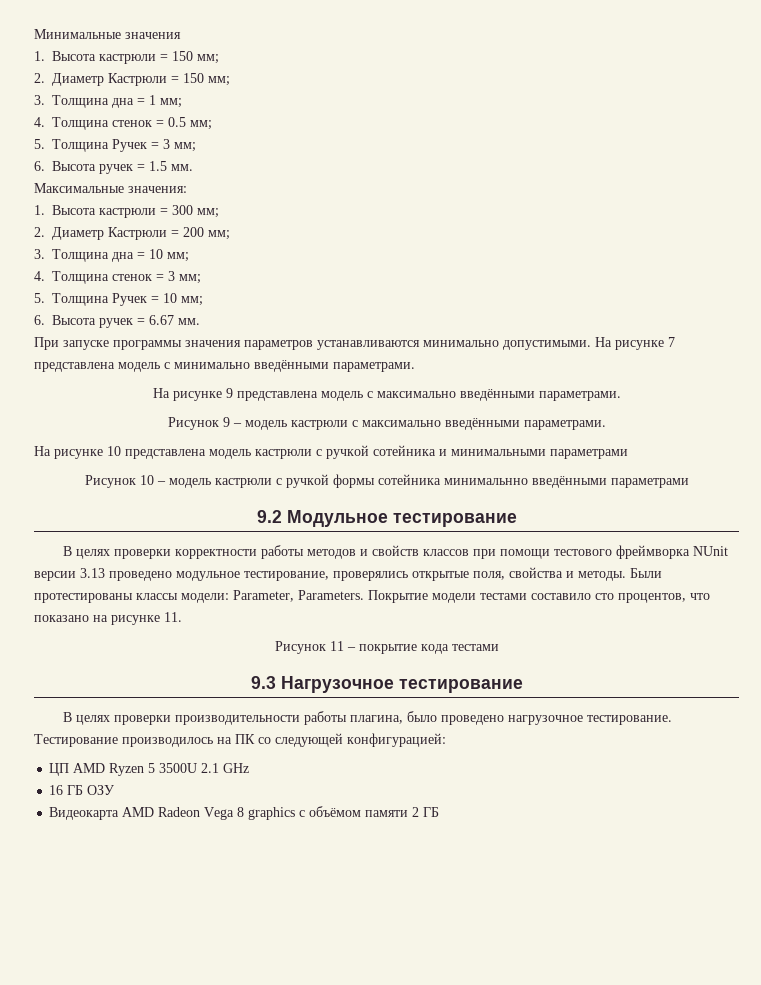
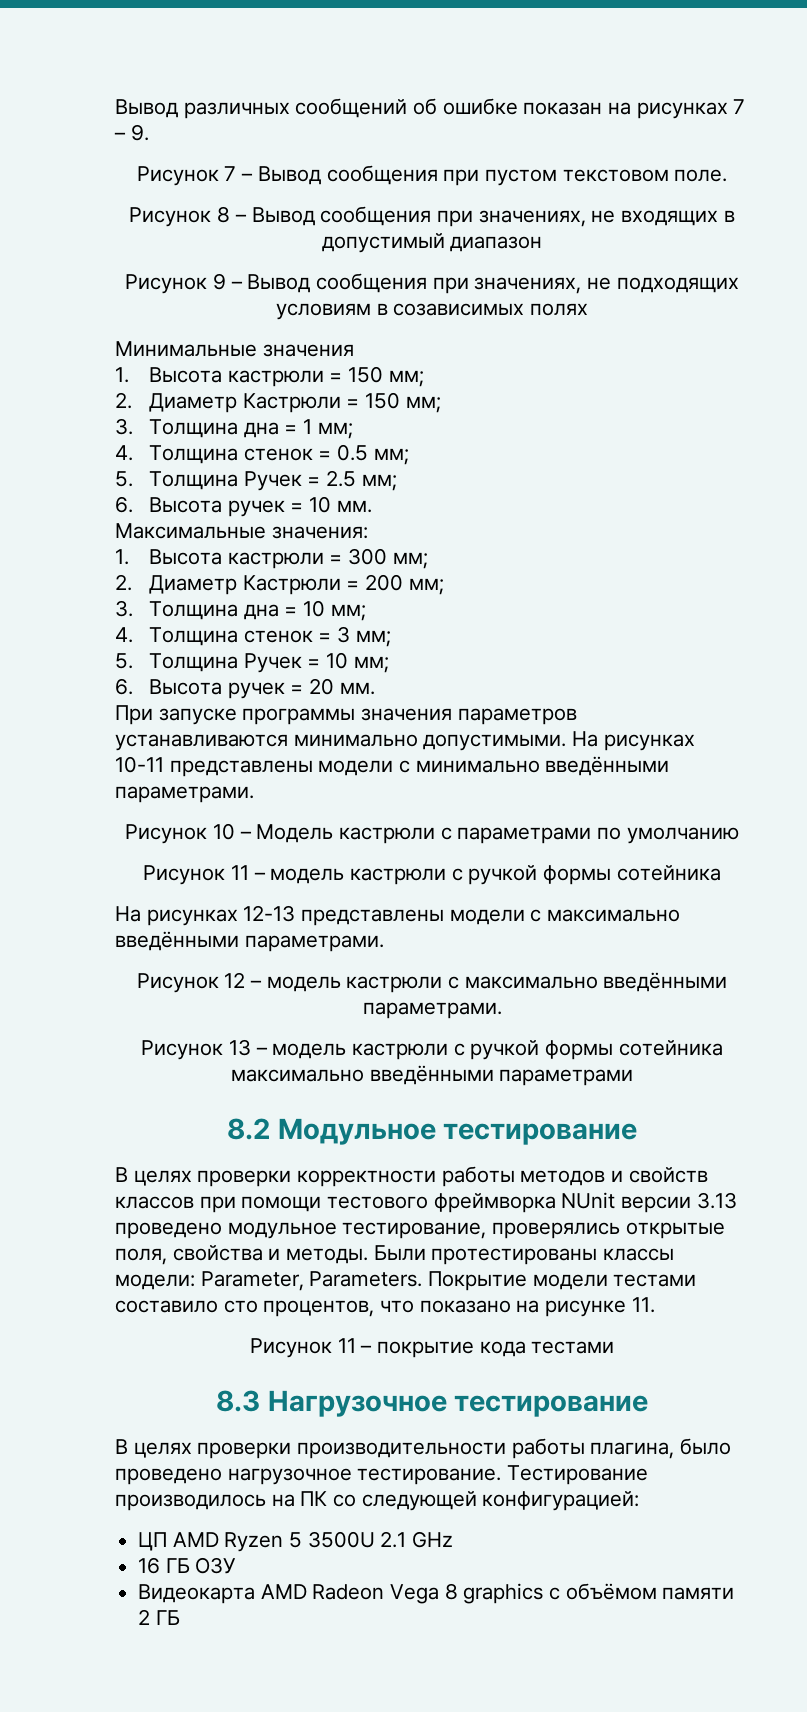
(34, 34) none -> [115,98,746,119] [114,124,149,141] [136,165,728,186] [129,206,735,227] [321,233,543,253] [125,273,739,294] [275,303,589,320] Вывод различных сообщений об ошибке показан на рисунках 7 – 9. // Рисунок 7 – Вывод сообщения при пустом текстовом поле. // Рисунок 8 – Вывод сообщения при значениях, не входящих в допустимый диапазон // Рисунок 9 – Вывод сообщения при значениях, не подходящих условиям в созависимых полях //
[163,139,197,152] [34,161,168,174] 3 мм; // 6. Высота ручек = 1.5 -> [325,470,397,491] [115,496,331,517] 2.5 мм; // 6. Высота ручек = 10
[149,315,175,325] 6.67 -> [308,678,334,695] 20
[615,337,675,350] [34,362,160,372] рисунке 7 представлена модель -> [603,734,695,751] [115,756,394,777] рисунках 10-11 представлены модели
[152,388,621,401] [167,417,230,430] На рисунке 9 представлена модель с максимально введёнными параметрами. // Рисунок 9 -> [125,823,739,844] [143,865,721,885] [115,905,681,926] [115,931,384,952] [136,972,246,993] Рисунок 10 – Модель кастрюли с параметрами по умолчанию // Рисунок 11 – модель кастрюли с ручкой формы сотейника // На рисунках 12-13 представлены модели с максимально введёнными параметрами. // Рисунок 12
[34,445,628,459] [84,474,528,488] // На рисунке 10 представлена модель кастрюли с ручкой сотейника и минимальными параметрами // Рисунок 10 – модель кастрюли с ручкой формы сотейника минимальнно -> [141,1039,723,1060] [230,1069,364,1082] // Рисунок 13 – модель кастрюли с ручкой формы сотейника максимально
[256,510,282,523] 9.2 -> [226,1118,270,1140] 8.2
[250,676,276,689] 9.3 -> [215,1390,260,1412] 8.3

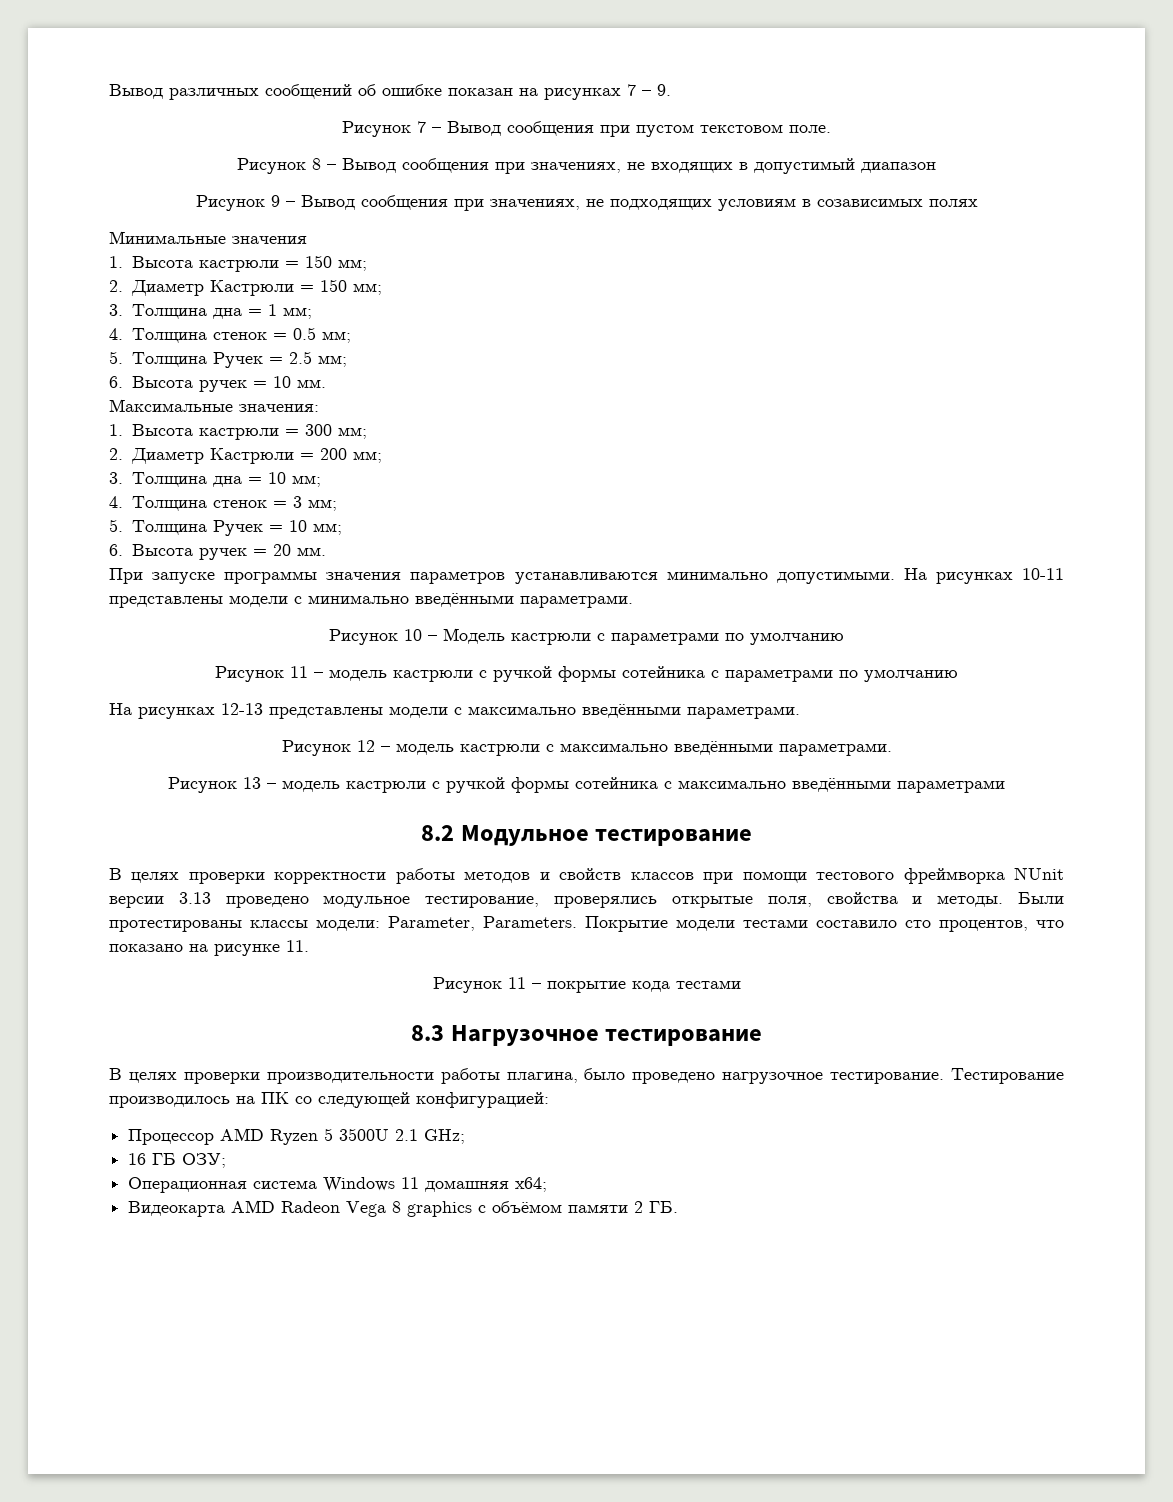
(721, 873) none -> [711,669,958,682] с параметрами по умолчанию
(723, 1048) none -> [664,781,672,789] с
[138,1532,168,1551] ЦП -> [128,1129,215,1145] Процессор
[412,1531,454,1548] GHz -> [424,1129,466,1144] GHz;
[195,1557,237,1574] ОЗУ -> [182,1153,227,1168] [128,1177,548,1193] ОЗУ; // Операционная система Windows 11 домашняя x64;
[155,1610,180,1625] ГБ -> [649,1201,679,1213] ГБ.

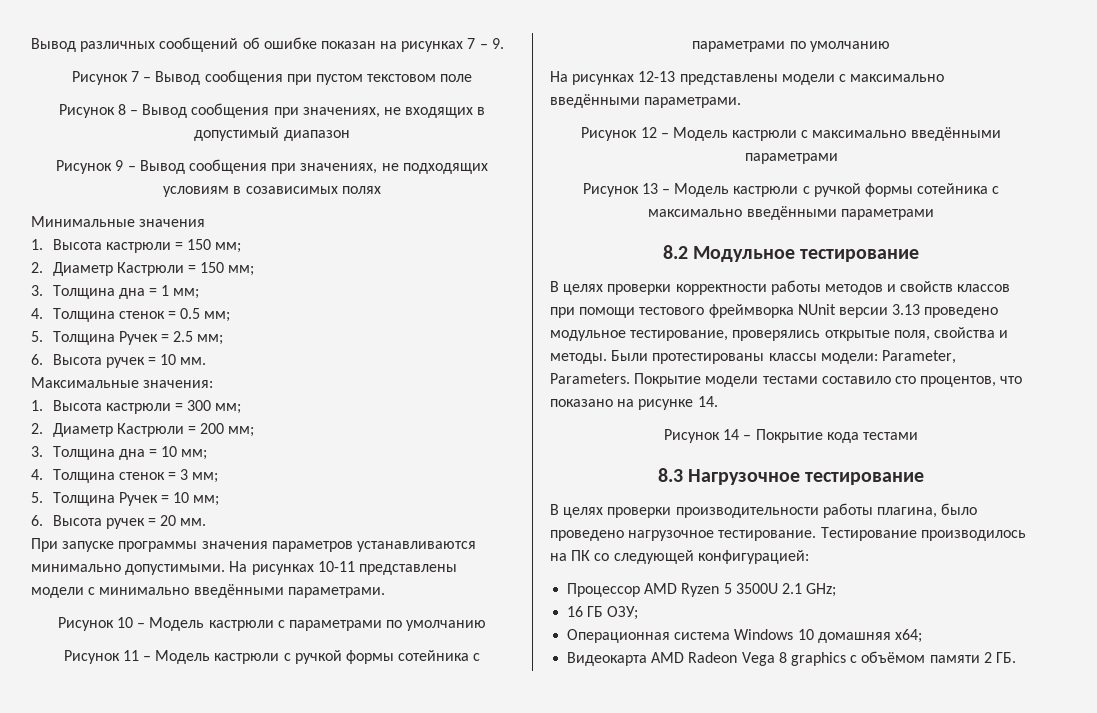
[789,125,831,133] поле. -> [440,74,473,82] поле
[329,669,387,681] модель -> [155,650,211,664] Модель
[395,743,454,755] модель -> [672,127,728,141] Модель
[778,743,892,756] параметрами. -> [744,153,838,164] параметрами
[282,780,340,792] модель -> [674,183,730,197] Модель
[286,940,309,952] [432,977,626,993] 11. // Рисунок 11 – покрытие -> [697,396,718,407] [664,429,823,443] 14. // Рисунок 14 – Покрытие
[401,1177,420,1189] 11 -> [797,629,814,640] 10

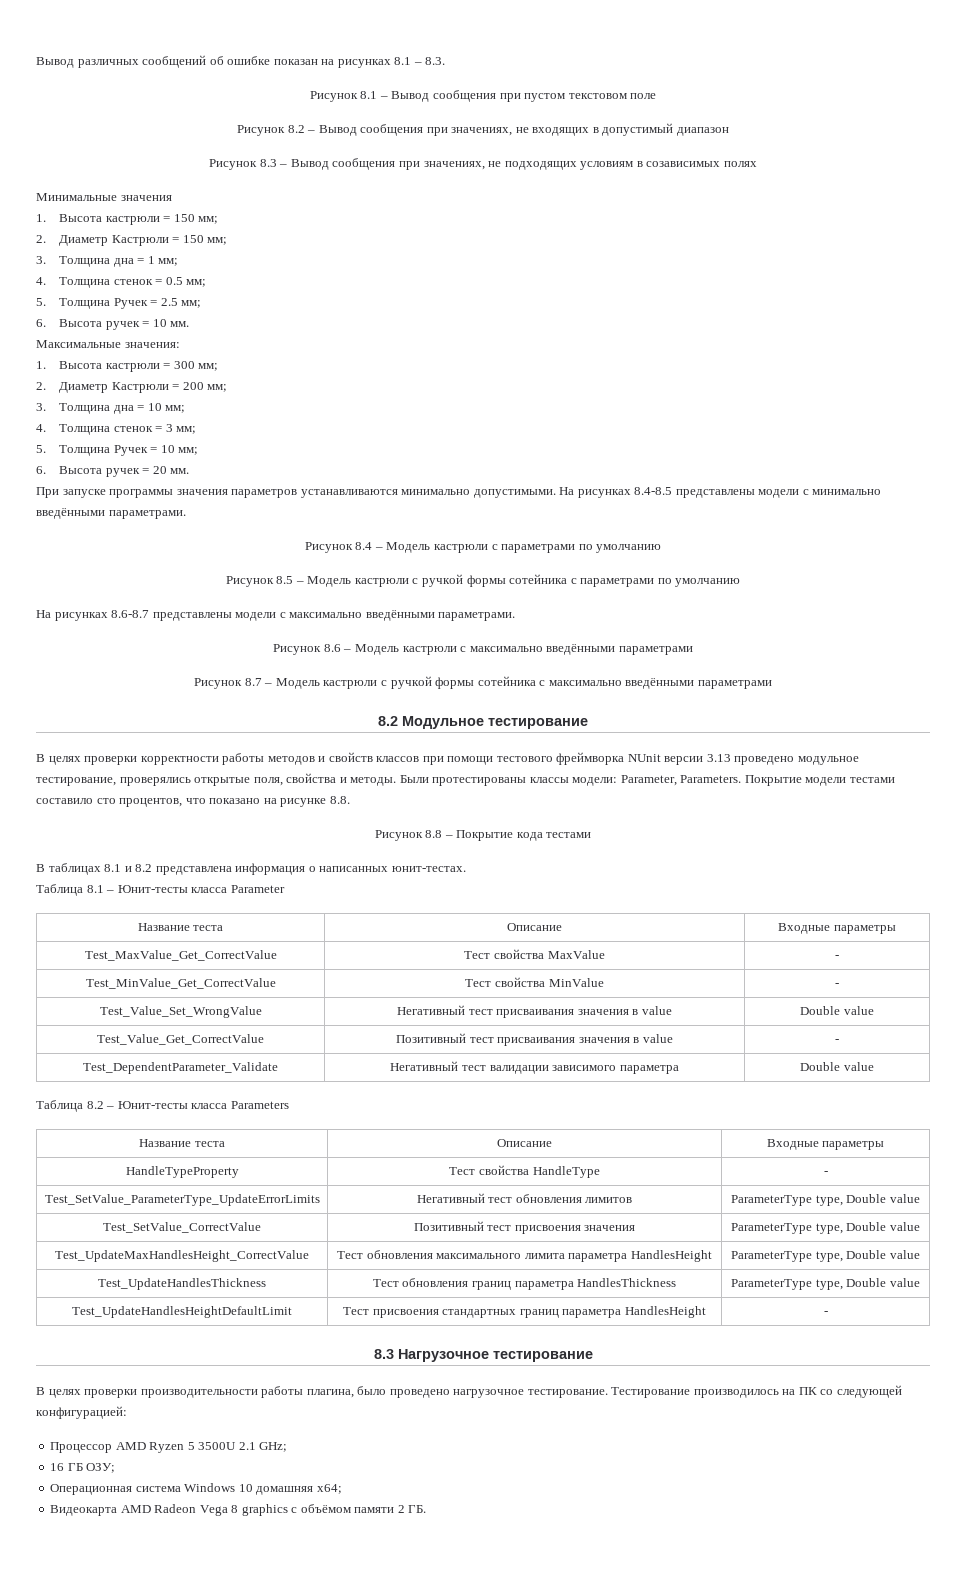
[467,38,504,49] [71,71,139,85] 7 – 9. // Рисунок 7 -> [394,57,446,65] [309,91,378,102] 8.1 – 8.3. // Рисунок 8.1
[117,104,126,115] 8 -> [287,125,305,133] 8.2
[115,160,124,171] 9 -> [259,159,277,167] 8.3
[317,561,355,572] 10-11 -> [634,487,673,495] 8.4-8.5
[116,617,133,628] 10 -> [355,542,373,550] 8.4
[122,650,139,661] 11 -> [276,576,294,584] 8.5
[638,71,676,82] 12-13 -> [111,610,150,618] 8.6-8.7
[640,127,657,138] 12 -> [323,644,341,652] 8.6
[641,183,658,194] 13 -> [244,678,262,686] 8.7
[697,396,718,407] [664,429,740,443] 14. // Рисунок 14 -> [329,796,350,804] [374,830,443,841] 8.8. // Рисунок 8.8
(918, 436) none -> [36,863,466,875] [36,884,285,896] [137,923,224,931] [507,923,562,931] [778,923,896,934] [84,950,277,961] [464,949,605,959] [835,955,840,959] [85,978,276,989] [465,977,604,987] [835,983,840,987] [99,1006,262,1018] [397,1005,672,1018] [800,1006,874,1015] [97,1034,264,1045] [396,1033,673,1046] [835,1039,840,1043] [83,1062,278,1074] [390,1061,679,1074] [800,1062,874,1071] [36,1100,289,1112] [139,1139,225,1147] [497,1139,552,1147] [766,1139,885,1150] [125,1166,239,1178] [449,1165,600,1178] [823,1171,828,1175] [44,1194,320,1206] [416,1193,633,1203] [731,1194,920,1206] [103,1222,261,1233] [413,1221,636,1234] [731,1222,920,1234] [55,1250,309,1262] [337,1250,712,1262] [731,1250,920,1262] [98,1278,266,1290] [372,1278,677,1290] [731,1278,920,1290] [72,1306,292,1318] [343,1306,706,1318] [823,1311,828,1315] // В таблицах 8.1 и 8.2 представлена информация о написанных юнит-тестах. // Таблица 8.1 – Юнит-тесты класса Parameter // Название теста | Описание | Входные параметры // Test_MaxValue_Get_CorrectValue | Тест свойства MaxValue | - // Test_MinValue_Get_CorrectValue | Тест свойства MinValue | - // Test_Value_Set_WrongValue | Негативный тест присваивания значения в value | Double value // Test_Value_Get_CorrectValue | Позитивный тест присваивания значения в value | - // Test_DependentParameter_Validate | Негативный тест валидации зависимого параметра | Double value // Таблица 8.2 – Юнит-тесты класса Parameters // Название теста | Описание | Входные параметры // HandleTypeProperty | Тест свойства HandleType | - // Test_SetValue_ParameterType_UpdateErrorLimits | Негативный тест обновления лимитов | ParameterType type, Double value // Test_SetValue_CorrectValue | Позитивный тест присвоения значения | ParameterType type, Double value // Test_UpdateMaxHandlesHeight_CorrectValue | Тест обновления максимального лимита параметра HandlesHeight | ParameterType type, Double value // Test_UpdateHandlesThickness | Тест обновления границ параметра HandlesThickness | ParameterType type, Double value // Test_UpdateHandlesHeightDefaultLimit | Тест присвоения стандартных границ параметра HandlesHeight | -

